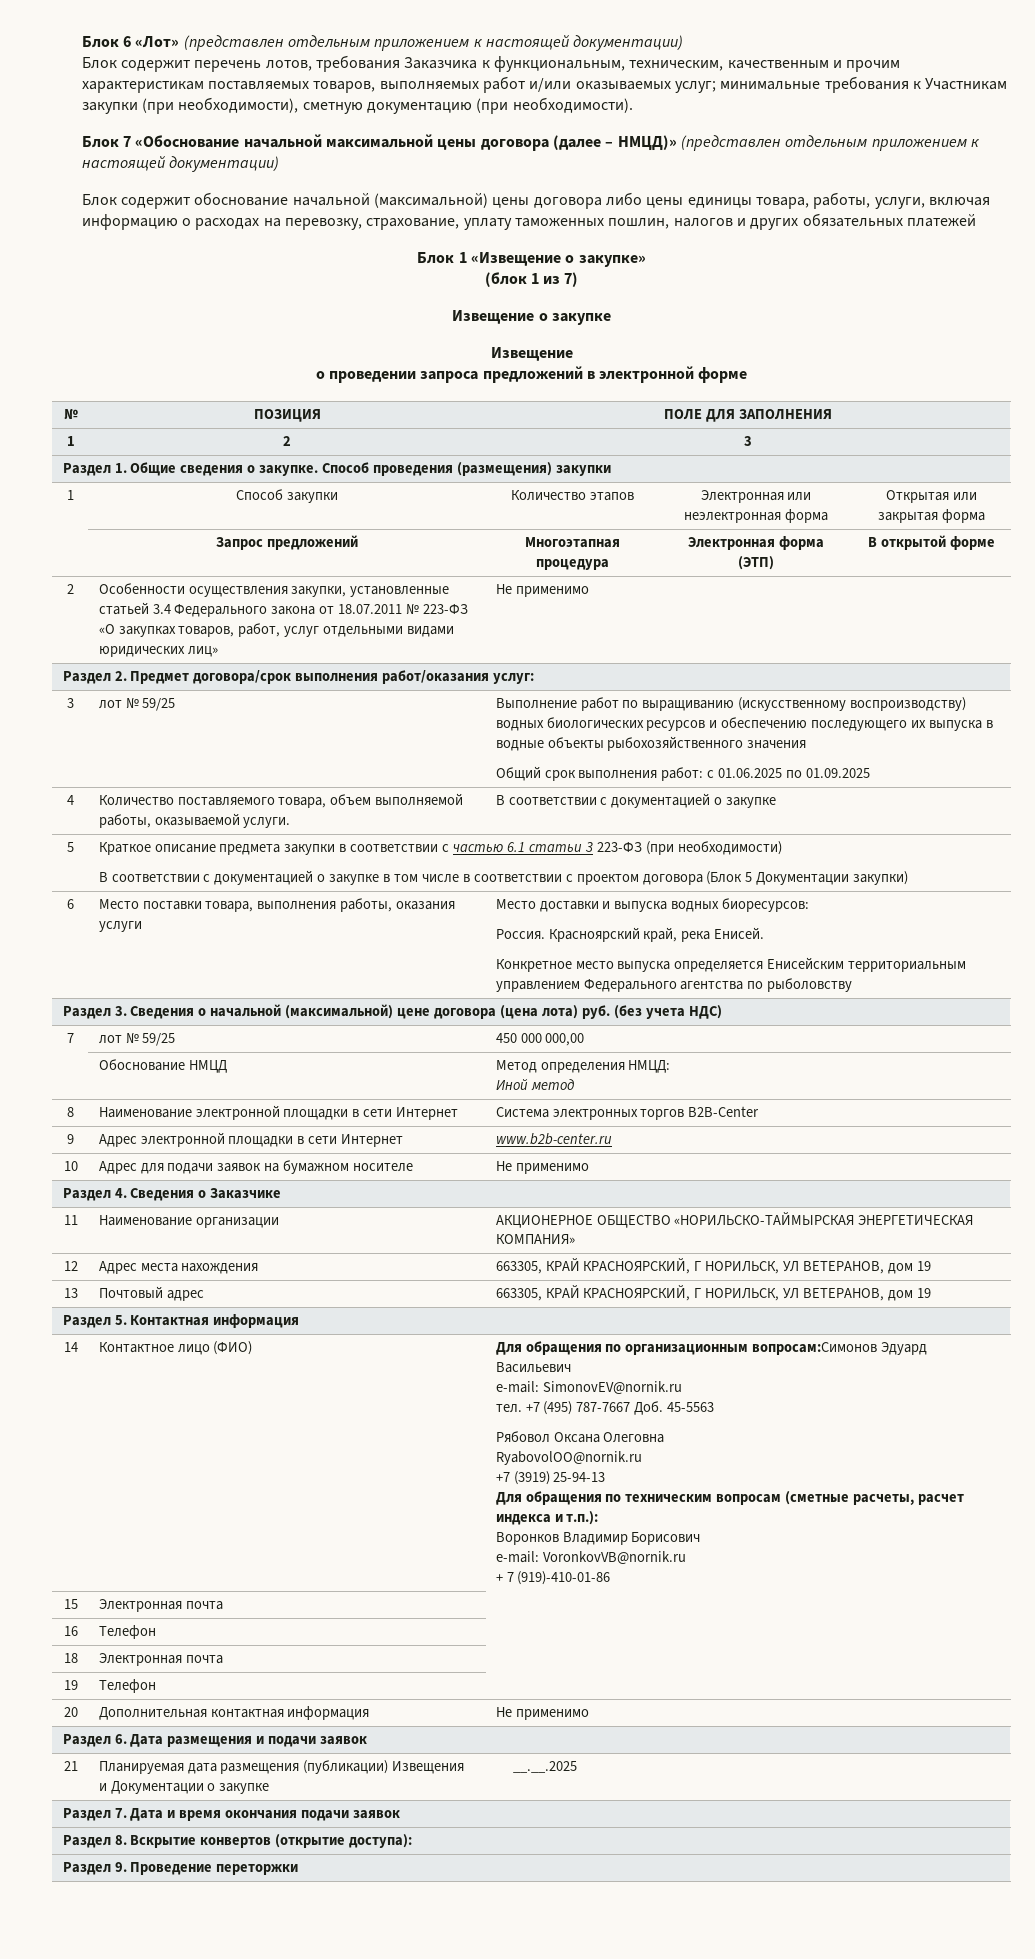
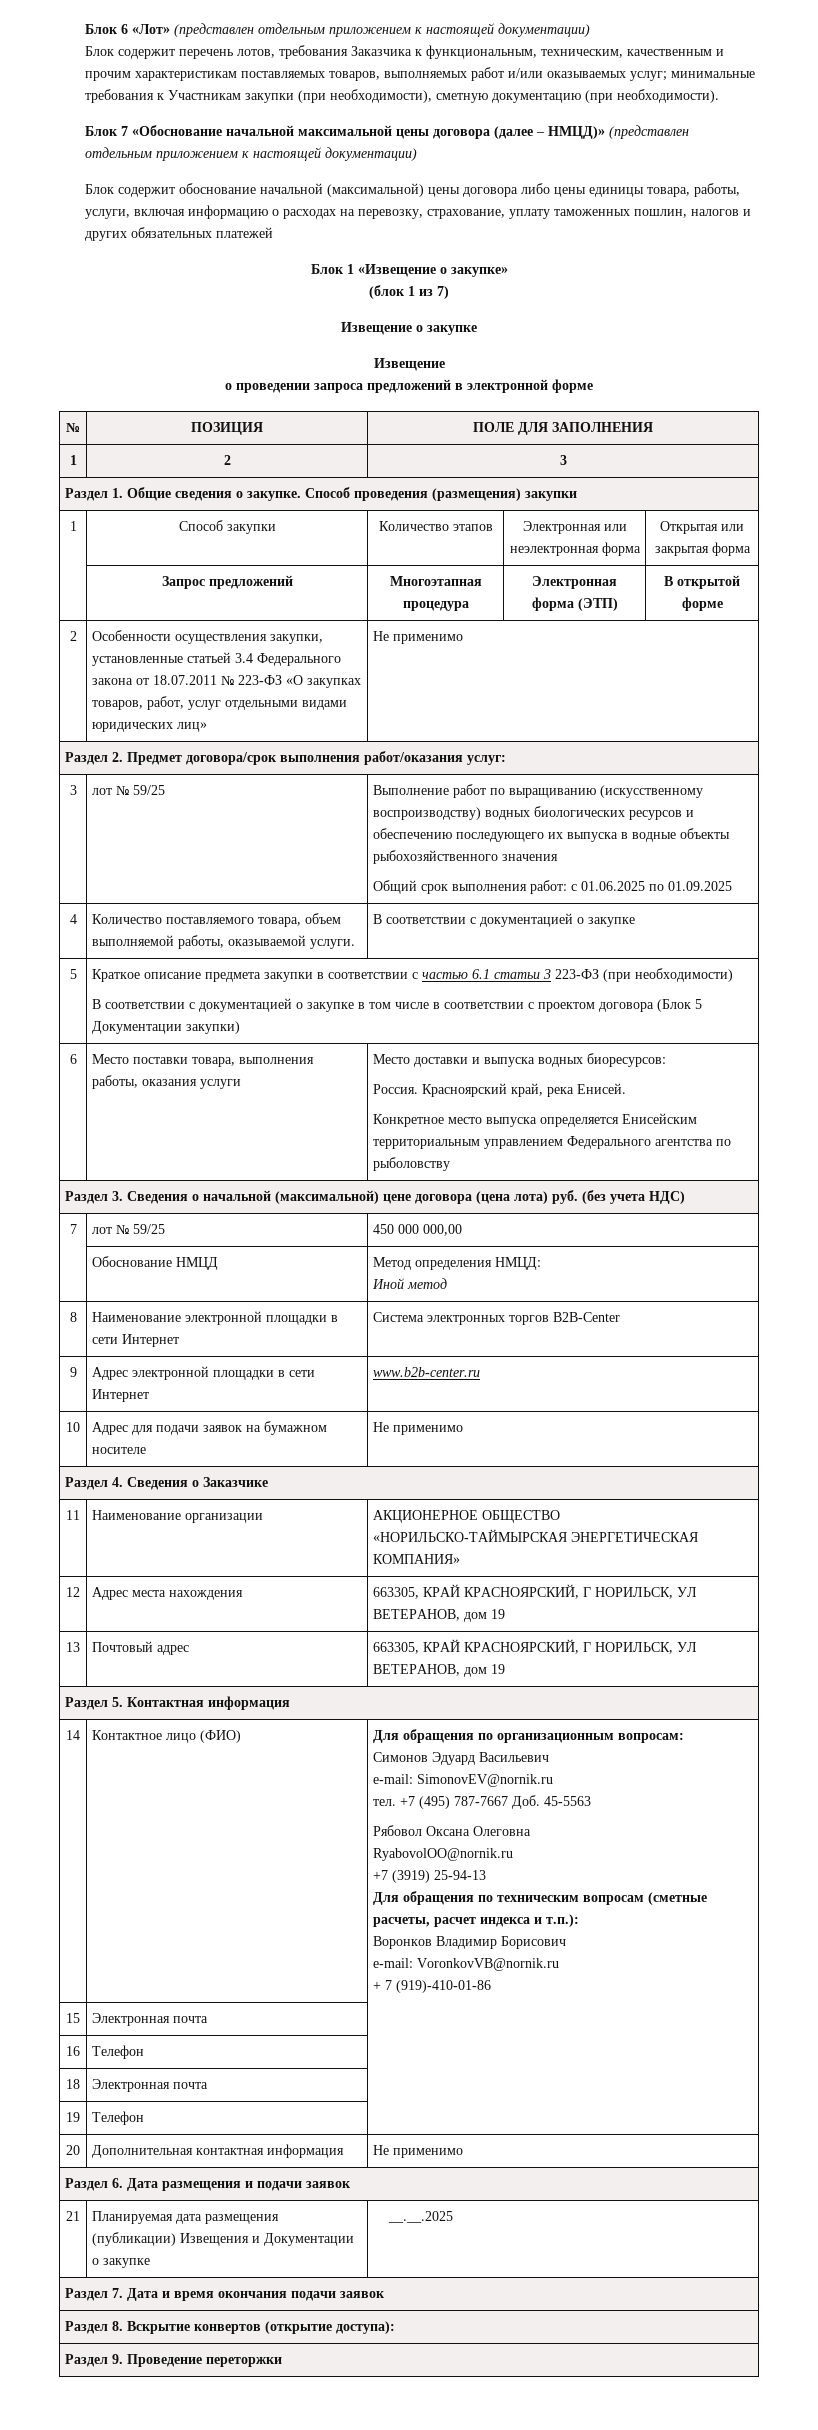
[752,1342,878,1355] вопросам:Симонов -> [618,1733,685,1743] [373,1752,429,1762] вопросам: // Симонов

